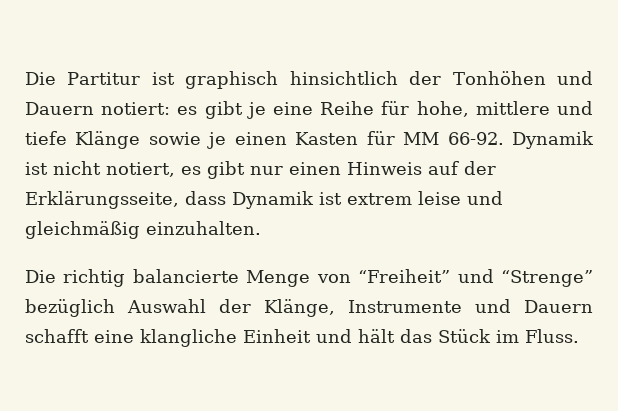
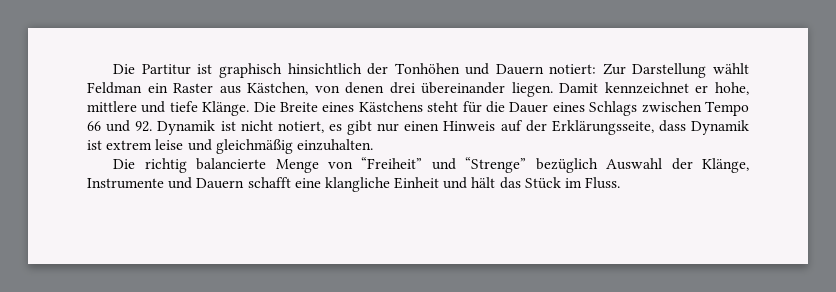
[177,101,593,119] [25,131,504,149] es gibt je eine Reihe für hohe, mittlere und tiefe Klänge sowie je einen Kasten für MM 66-92. -> [602,63,750,78] [87,82,750,97] [87,101,749,116] [87,120,153,132] Zur Darstellung wählt Feldman ein Raster aus Kästchen, von denen drei übereinander liegen. Damit kennzeichnet er hohe, mittlere und tiefe Klänge. Die Breite eines Kästchens steht für die Dauer eines Schlags zwischen Tempo 66 und 92.

